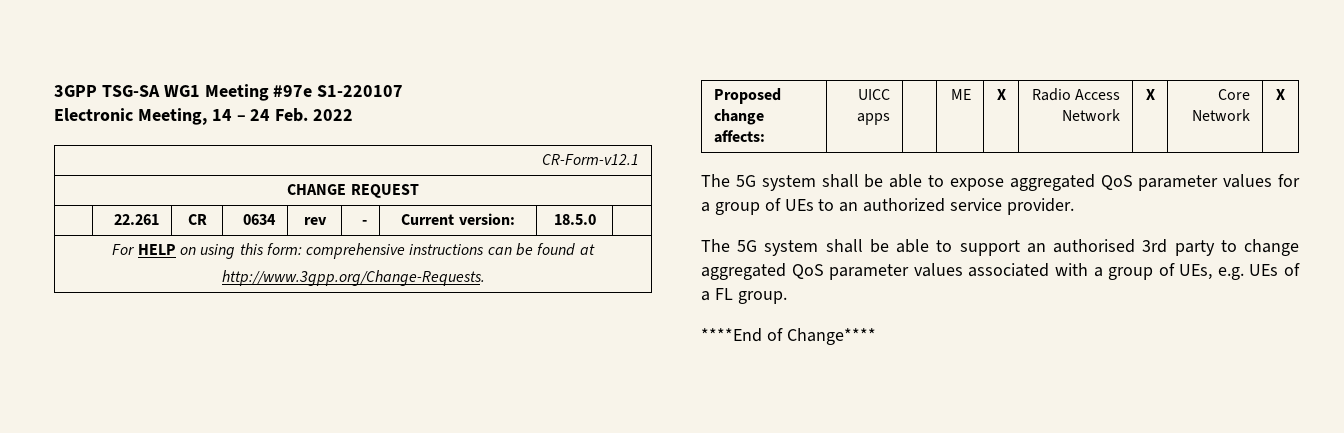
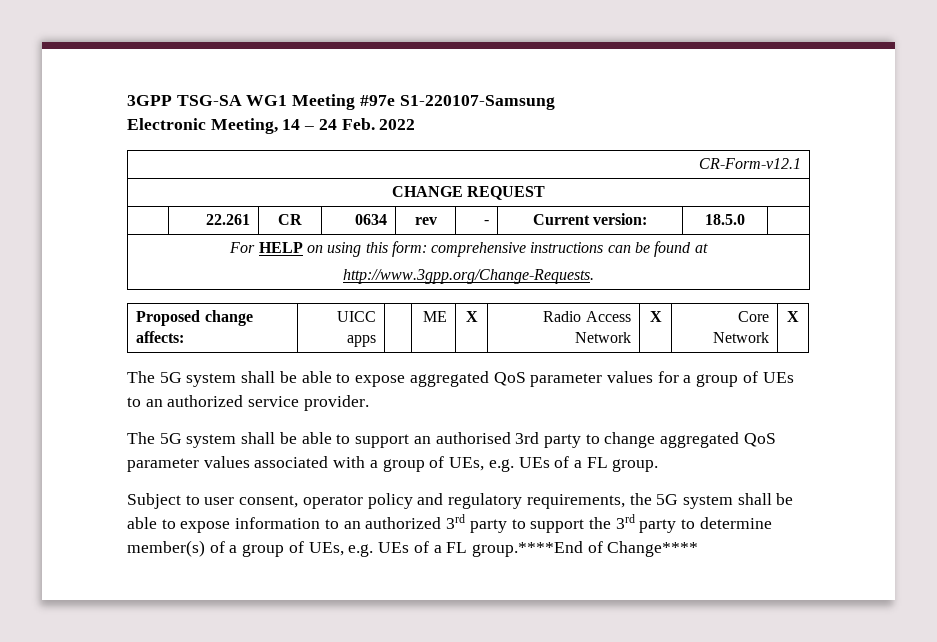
[317,85,404,97] S1-220107 -> [399,95,555,110] S1-220107-Samsung
[701,328,762,342] ****End -> [127,493,794,509] [127,514,772,533] [127,540,583,557] Subject to user consent, operator policy and regulatory requirements, the 5G system shall be able to expose information to an authorized 3rd party to support the 3rd party to determine member(s) of a group of UEs, e.g. UEs of a FL group.****End

